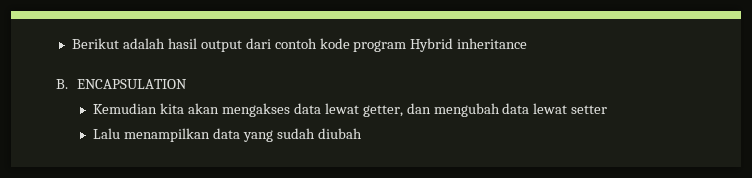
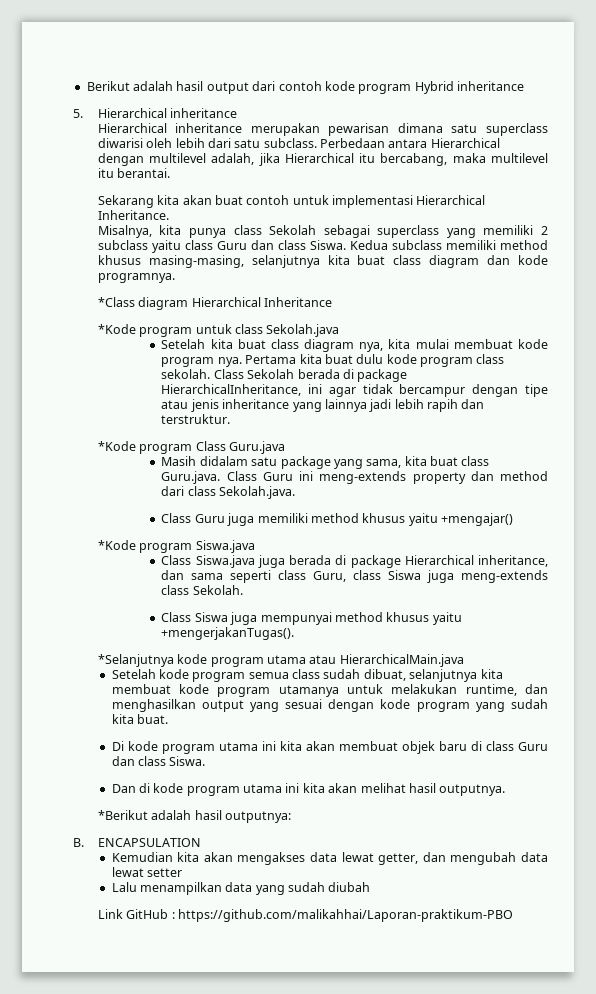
(528, 43) none -> [72,108,238,118] [97,123,548,136] [97,138,500,148] [97,153,548,166] [97,168,171,178] [97,195,486,208] [97,210,169,220] [97,225,548,238] [97,240,548,253] [97,255,548,268] [97,273,175,283] [97,297,332,310] [97,324,340,337] [161,339,549,352] [161,354,505,367] [161,369,408,382] [161,384,548,397] [161,399,485,412] [161,414,231,424] [97,441,285,454] [161,456,490,469] [161,471,548,484] [161,486,296,499] [161,513,514,526] [97,540,255,553] [161,555,548,568] [161,570,549,583] [161,585,243,595] [161,612,462,625] [161,627,295,640] [97,654,464,667] [111,669,503,682] [111,684,548,697] [111,699,548,712] [111,714,168,724] [111,741,549,754] [111,756,206,766] [111,783,506,796] [97,810,291,823] // 5. Hierarchical inheritance // Hierarchical inheritance merupakan pewarisan dimana satu superclass diwarisi oleh lebih dari satu subclass. Perbedaan antara Hierarchical dengan multilevel adalah, jika Hierarchical itu bercabang, maka multilevel itu berantai. // Sekarang kita akan buat contoh untuk implementasi Hierarchical Inheritance. // Misalnya, kita punya class Sekolah sebagai superclass yang memiliki 2 subclass yaitu class Guru dan class Siswa. Kedua subclass memiliki method khusus masing-masing, selanjutnya kita buat class diagram dan kode programnya. // *Class diagram Hierarchical Inheritance // *Kode program untuk class Sekolah.java // Setelah kita buat class diagram nya, kita mulai membuat kode program nya. Pertama kita buat dulu kode program class sekolah. Class Sekolah berada di package HierarchicalInheritance, ini agar tidak bercampur dengan tipe atau jenis inheritance yang lainnya jadi lebih rapih dan terstruktur. // *Kode program Class Guru.java // Masih didalam satu package yang sama, kita buat class Guru.java. Class Guru ini meng-extends property dan method dari class Sekolah.java. // Class Guru juga memiliki method khusus yaitu +mengajar() // *Kode program Siswa.java // Class Siswa.java juga berada di package Hierarchical inheritance, dan sama seperti class Guru, class Siswa juga meng-extends class Sekolah. // Class Siswa juga mempunyai method khusus yaitu +mengerjakanTugas(). // *Selanjutnya kode program utama atau HierarchicalMain.java // Setelah kode program semua class sudah dibuat, selanjutnya kita membuat kode program utamanya untuk melakukan runtime, dan menghasilkan output yang sesuai dengan kode program yang sudah kita buat. // Di kode program utama ini kita akan membuat objek baru di class Guru dan class Siswa. // Dan di kode program utama ini kita akan melihat hasil outputnya. // *Berikut adalah hasil outputnya:
(362, 133) none -> [97,909,513,922] // Link GitHub : https://github.com/malikahhai/Laporan-praktikum-PBO

